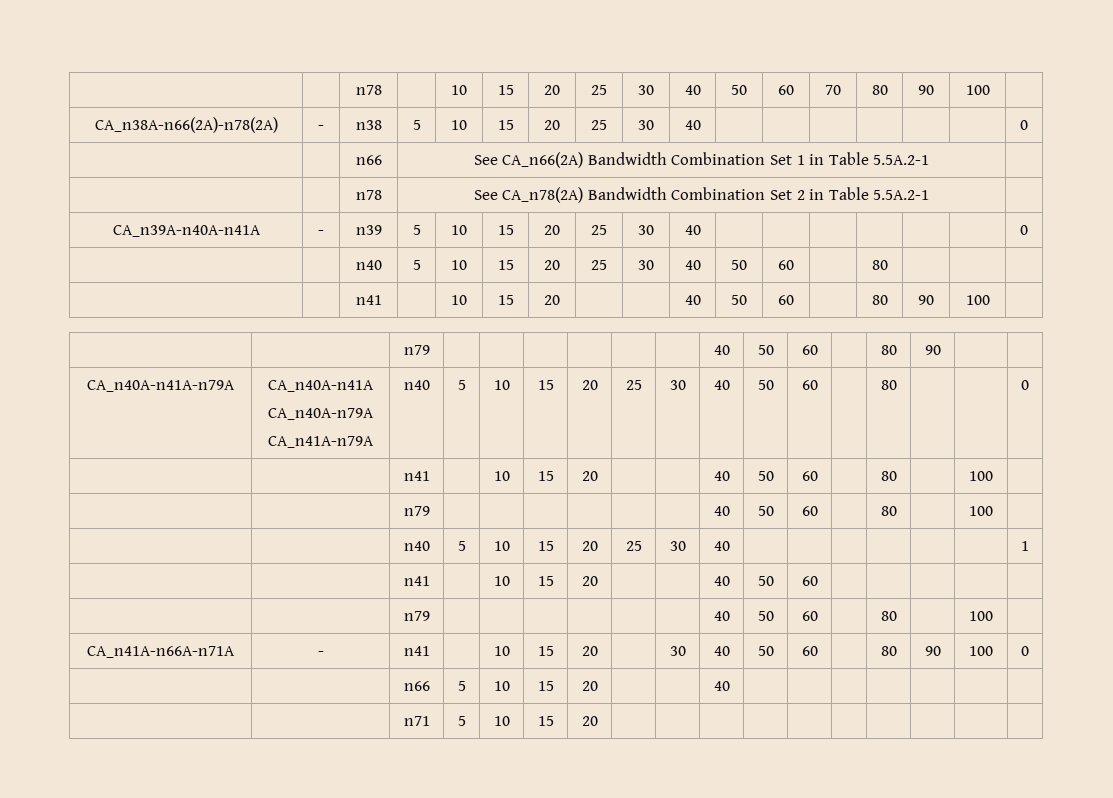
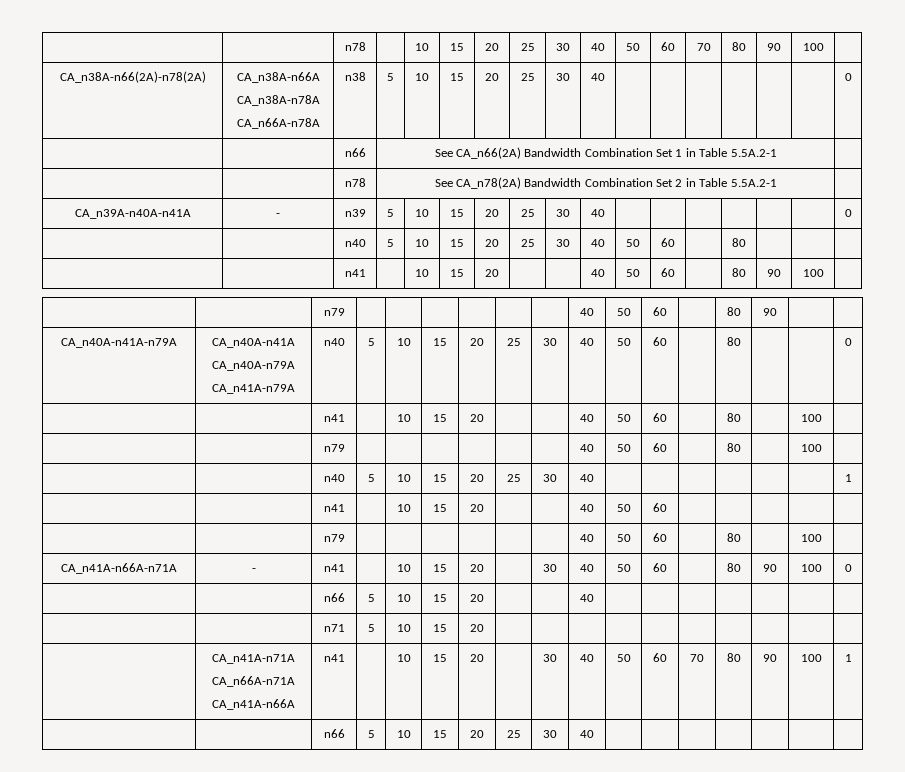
[318,125,324,130] - -> [236,72,320,83] [236,95,320,106] [236,118,320,129] CA_n38A-n66A // CA_n38A-n78A // CA_n66A-n78A
(598, 721) none -> [212,654,295,664] [212,676,295,687] [212,699,295,710] [323,654,345,662] [396,654,411,662] [433,654,447,662] [470,654,484,662] [543,654,557,662] [580,654,594,662] [616,654,631,662] [653,653,667,662] [690,654,704,662] [726,653,741,662] [763,654,777,662] [800,654,822,662] [844,654,852,662] [323,729,345,738] [367,730,375,738] [396,730,411,738] [433,730,447,738] [470,730,484,738] [506,730,521,738] [543,730,557,738] [580,730,594,738] // | CA_n41A-n71A // CA_n66A-n71A // CA_n41A-n66A | n41 | | 10 | 15 | 20 | | 30 | 40 | 50 | 60 | 70 | 80 | 90 | 100 | 1 // | | n66 | 5 | 10 | 15 | 20 | 25 | 30 | 40 | | | | | | |

